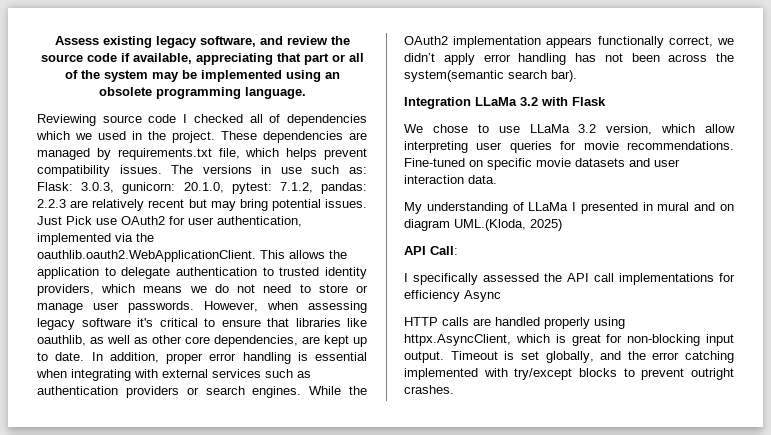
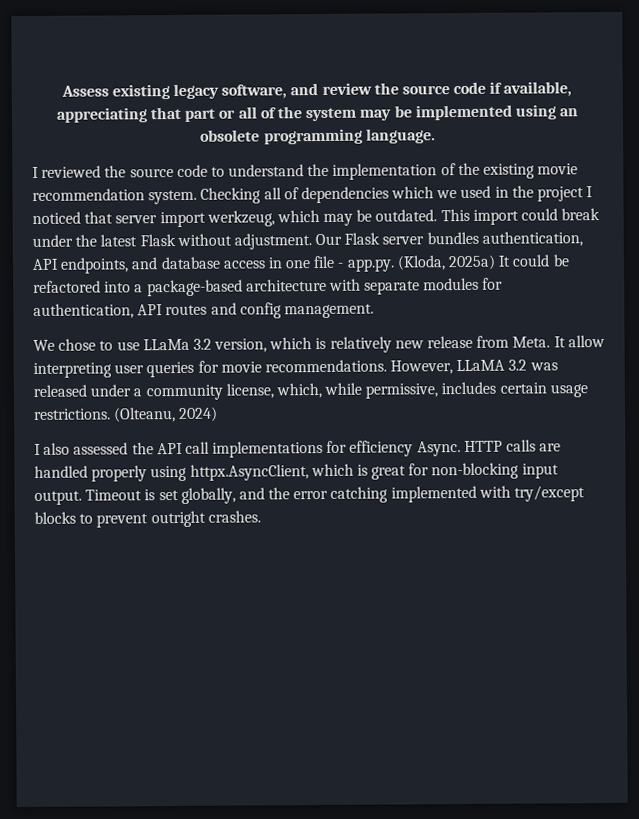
[37,114,243,126] Reviewing source code I checked -> [32,162,579,180] [32,187,262,205] I reviewed the source code to understand the implementation of the existing movie recommendation system. Checking
[172,131,367,143] [37,148,368,160] [37,165,367,177] [37,182,367,194] [37,199,367,211] [37,216,302,227] [37,233,154,245] [37,250,347,262] [37,267,367,279] [37,284,369,296] [37,301,367,313] [37,318,367,330] [37,335,367,347] [37,352,367,364] [36,369,311,381] [37,386,367,398] [404,36,734,48] [404,53,734,65] [404,70,577,82] [404,97,606,109] project. These dependencies are managed by requirements.txt file, which helps prevent compatibility issues. The versions in use such as: Flask: 3.0.3, gunicorn: 20.1.0, pytest: 7.1.2, pandas: 2.2.3 are relatively recent but may bring potential issues. Just Pick use OAuth2 for user authentication, implemented via the oauthlib.oauth2.WebApplicationClient. This allows the application to delegate authentication to trusted identity providers, which means we do not need to store or manage user passwords. However, when assessing legacy software it's critical to ensure that libraries like oauthlib, as well as other core dependencies, are kept up to date. In addition, proper error handling is essential when integrating with external services such as authentication providers or search engines. While the OAuth2 implementation appears functionally correct, we didn’t apply error handling has not been across the system(semantic search bar). // Integration LLaMa 3.2 with Flask -> [537,186,594,202] [32,208,601,228] [32,231,583,250] [32,254,570,274] [33,277,504,297] [33,302,374,319] project I noticed that server import werkzeug, which may be outdated. This import could break under the latest Flask without adjustment. Our Flask server bundles authentication, API endpoints, and database access in one file - app.py. (Kloda, 2025a) It could be refactored into a package-based architecture with separate modules for authentication, API routes and config management.
(696, 128) none -> [315,335,566,353] is relatively new release from Meta. It
[404,158,680,170] [404,175,497,184] [404,202,734,214] [404,219,562,231] [404,246,458,255] [404,273,478,285] Fine-tuned on specific movie datasets and user interaction data. // My understanding of LLaMa I presented in mural and on diagram UML.(Kloda, 2025) // API Call: // I specifically -> [390,359,558,375] [33,381,588,401] [33,406,219,423] [34,442,71,455] However, LLaMA 3.2 was released under a community license, which, while permissive, includes certain usage restrictions. (Olteanu, 2024) // I also
[464,290,501,302] Async // -> [416,441,461,457] Async.

